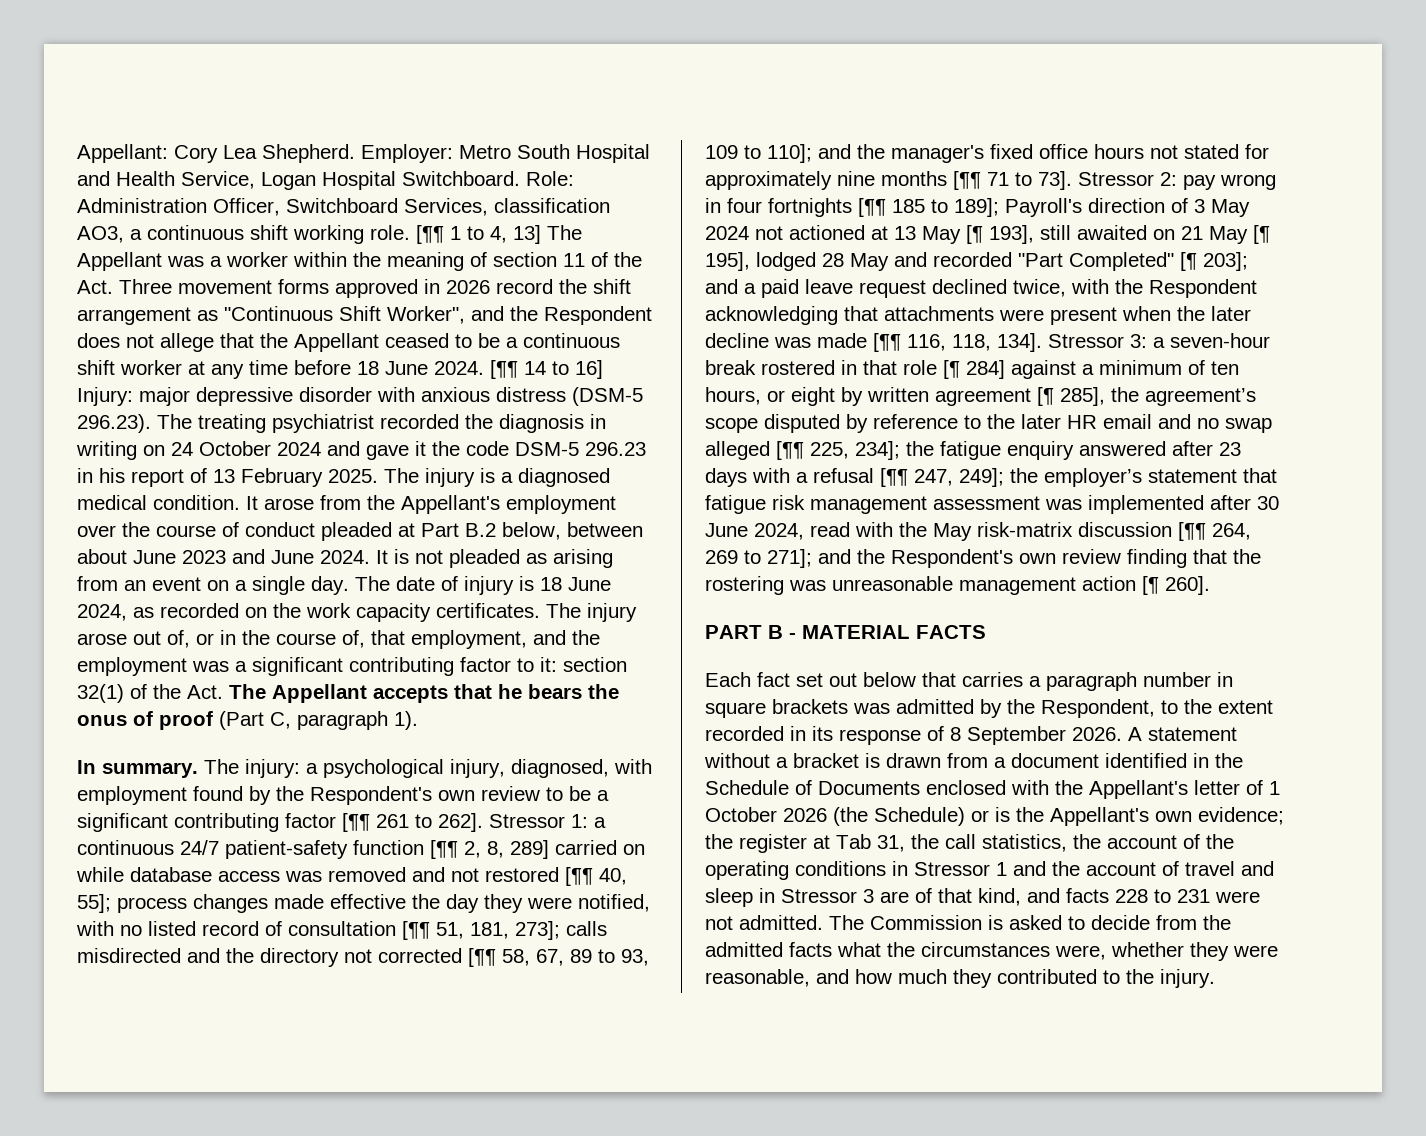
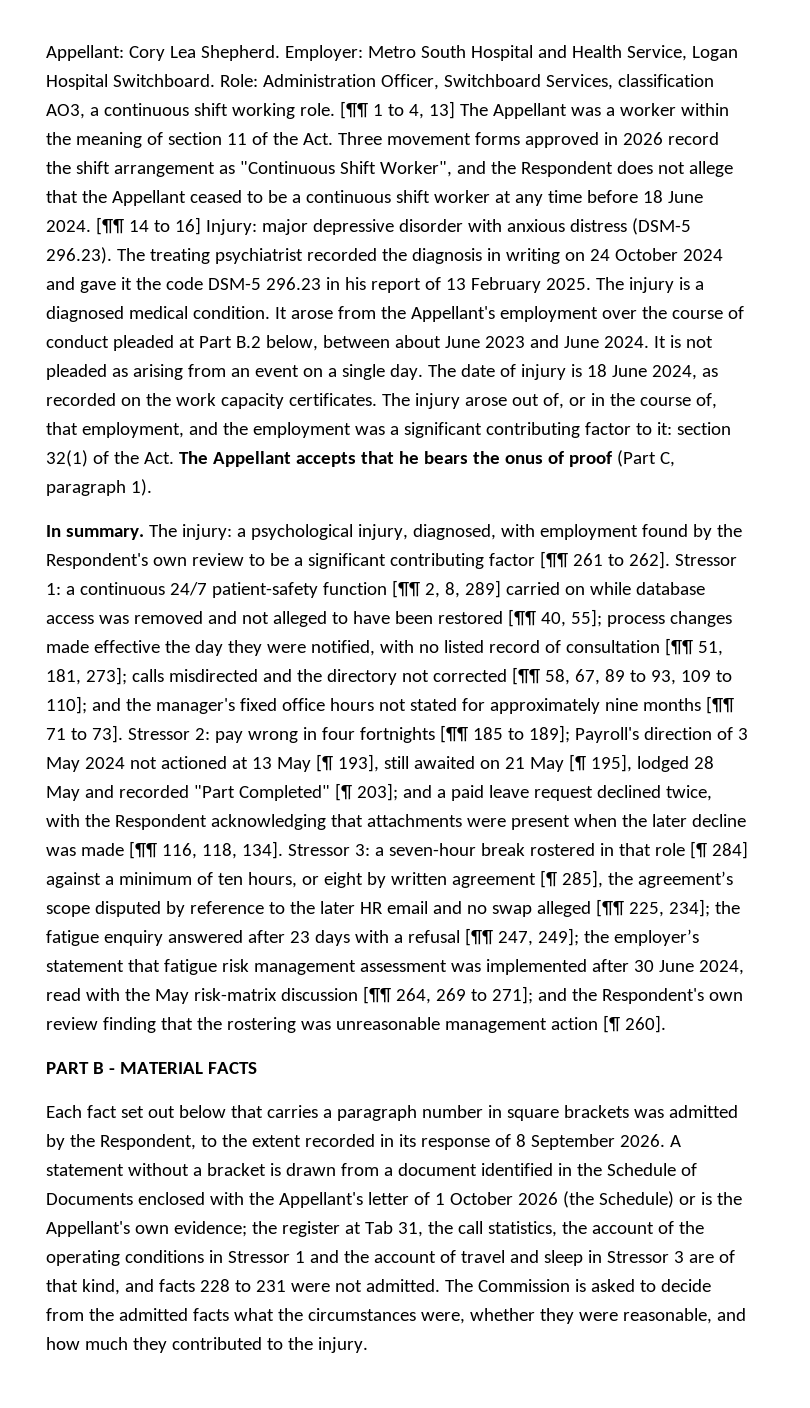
(479, 875) none -> [272,611,433,627] alleged to have been

